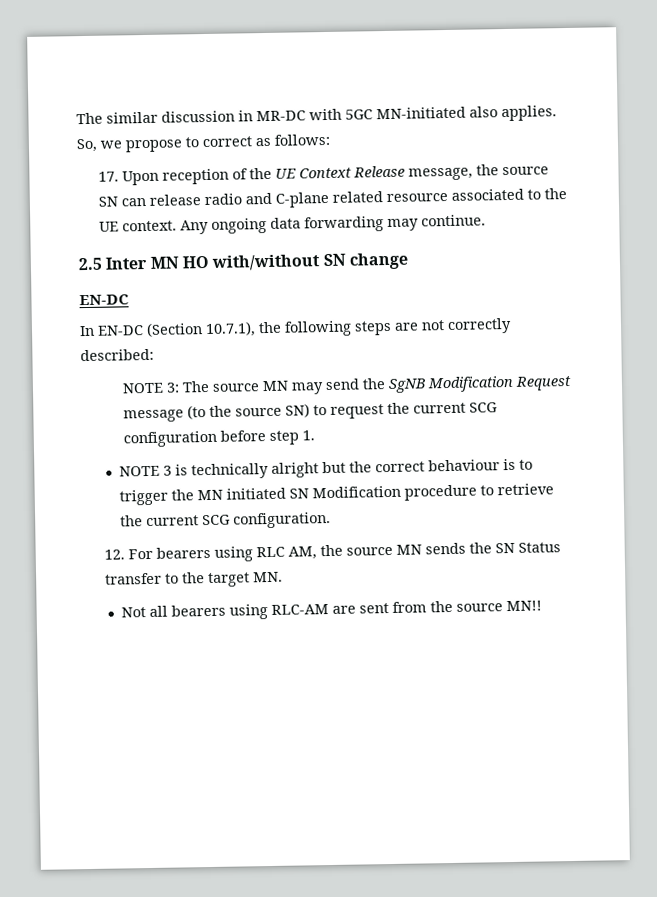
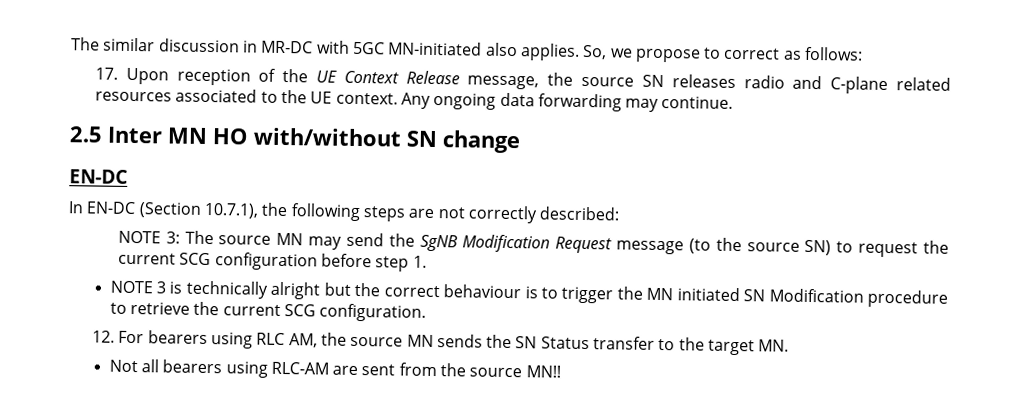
[121,194,202,207] can release -> [671,74,736,88] releases
[386,192,449,202] resource -> [94,91,172,102] resources

